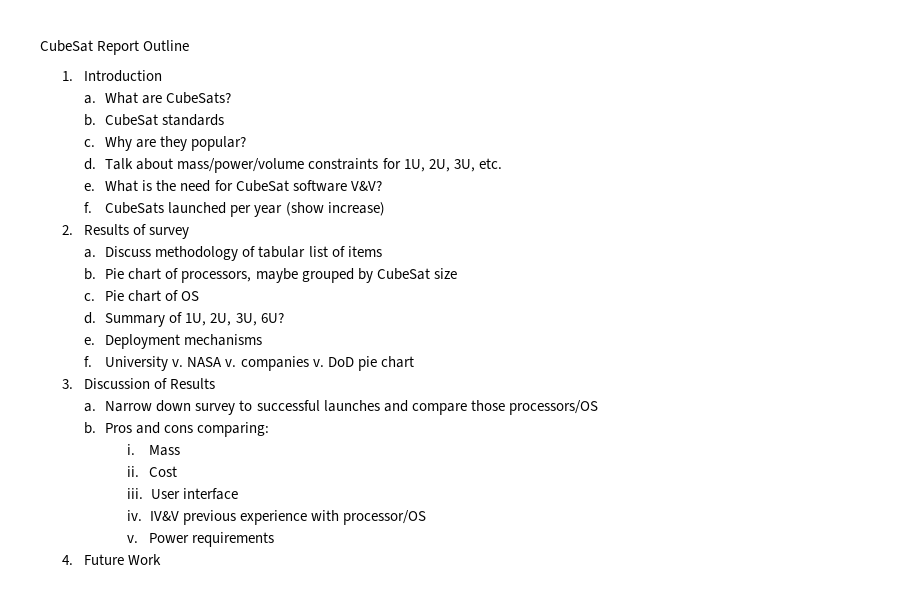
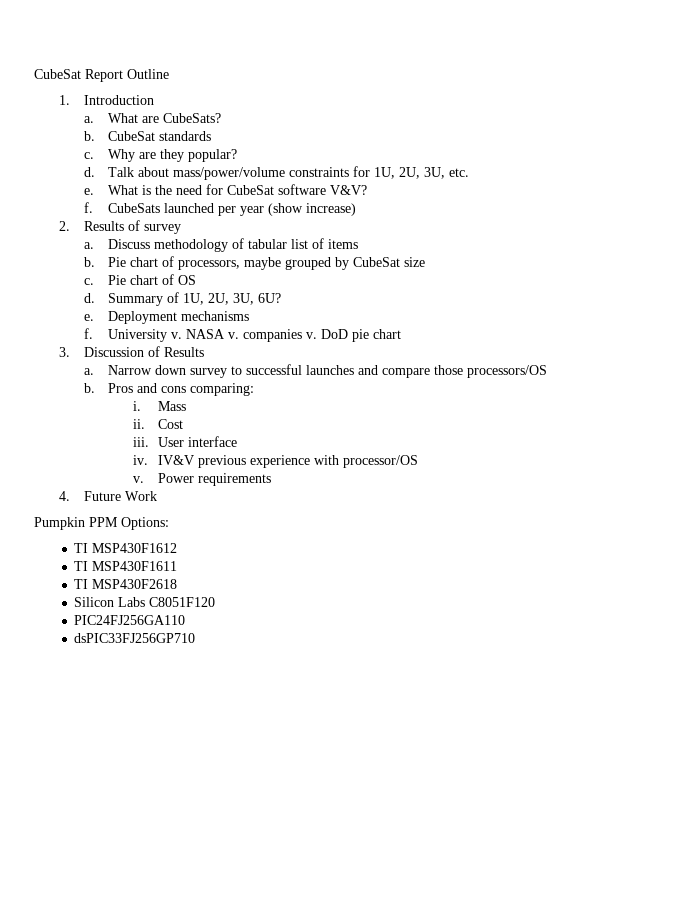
(161, 559) none -> [34,517,169,530] [74,543,178,553] [74,561,178,571] [74,579,178,589] [74,597,216,607] [74,615,186,625] [74,633,196,643] // Pumpkin PPM Options: // TI MSP430F1612 // TI MSP430F1611 // TI MSP430F2618 // Silicon Labs C8051F120 // PIC24FJ256GA110 // dsPIC33FJ256GP710

